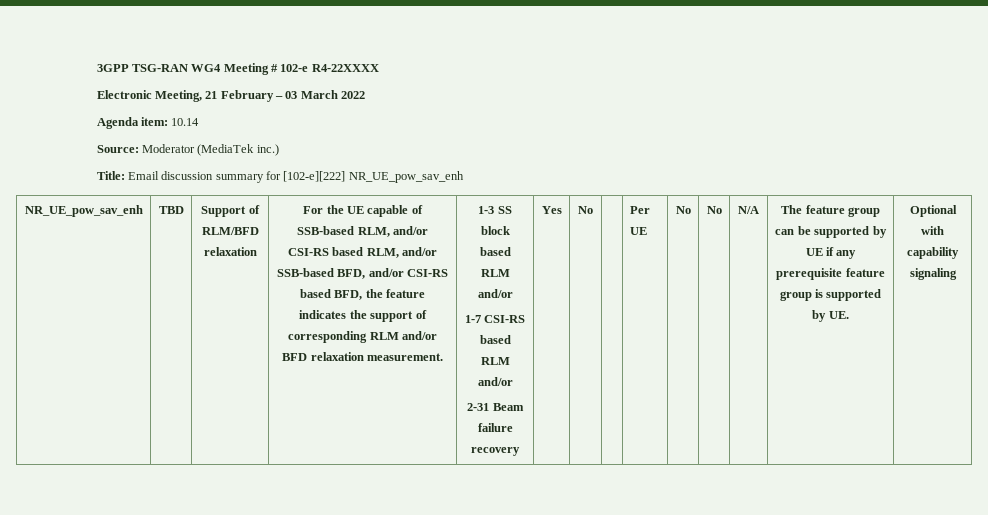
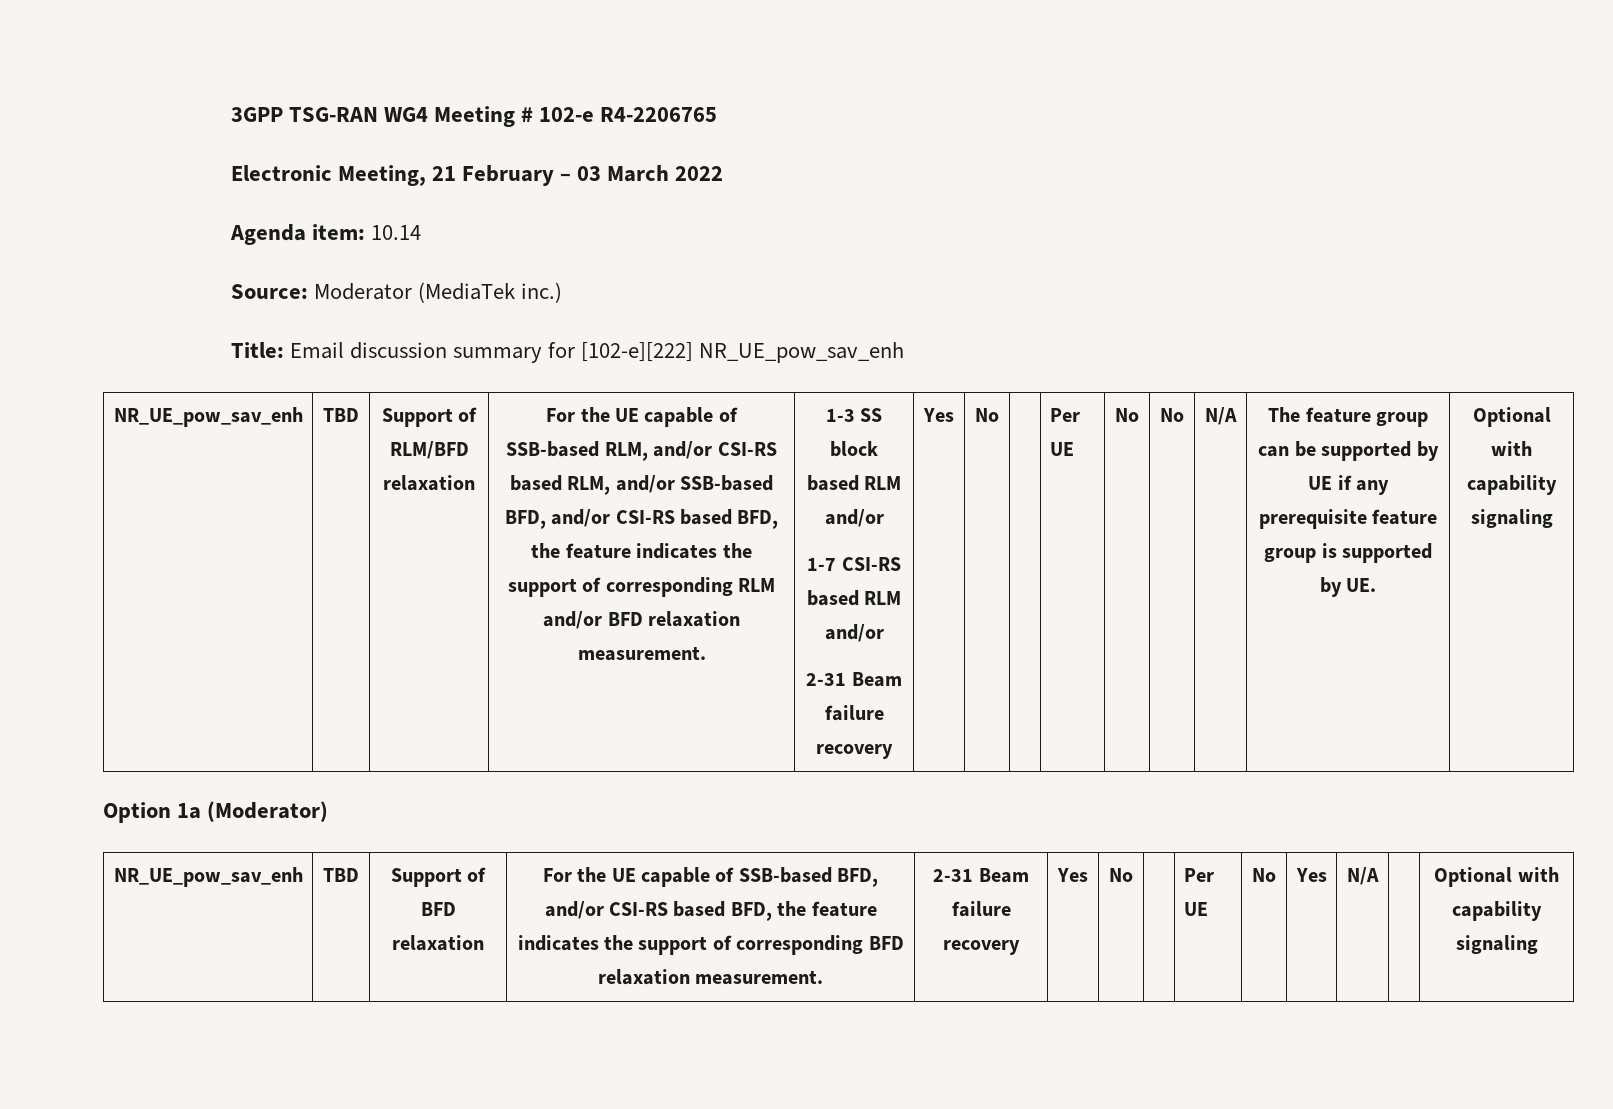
[311,64,379,72] R4-22XXXX -> [600,107,718,122] R4-2206765
(957, 274) none -> [103,801,329,823] [113,867,303,887] [323,868,359,882] [390,867,487,887] [420,902,456,916] [392,935,484,951] [542,867,879,887] [544,901,877,921] [517,935,904,955] [597,969,824,985] [933,868,1029,883] [951,901,1011,917] [943,940,1020,955] [1057,868,1088,882] [1109,868,1133,882] [1183,868,1214,882] [1183,902,1208,916] [1252,868,1276,882] [1295,868,1327,882] [1347,867,1379,885] [1434,867,1559,887] [1452,901,1542,921] [1455,935,1538,954] // Option 1a (Moderator) // NR_UE_pow_sav_enh | TBD | Support of BFD relaxation | For the UE capable of SSB-based BFD, and/or CSI-RS based BFD, the feature indicates the support of corresponding BFD relaxation measurement. | 2-31 Beam failure recovery | Yes | No | | Per UE | No | Yes | N/A | | Optional with capability signaling

